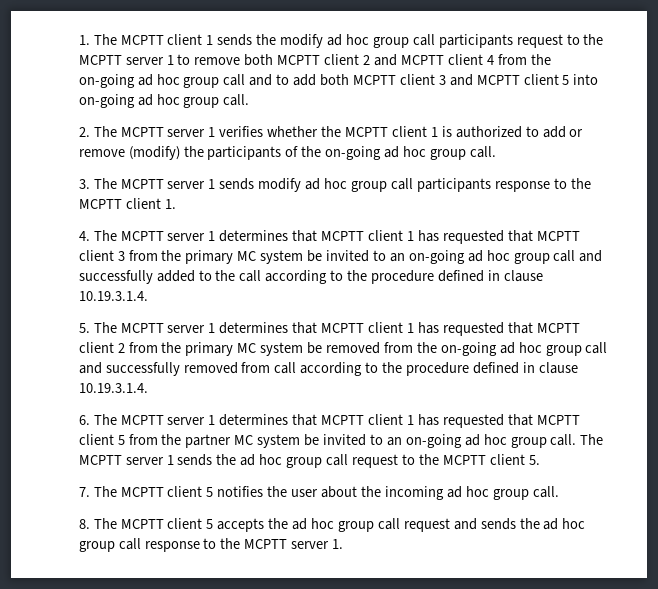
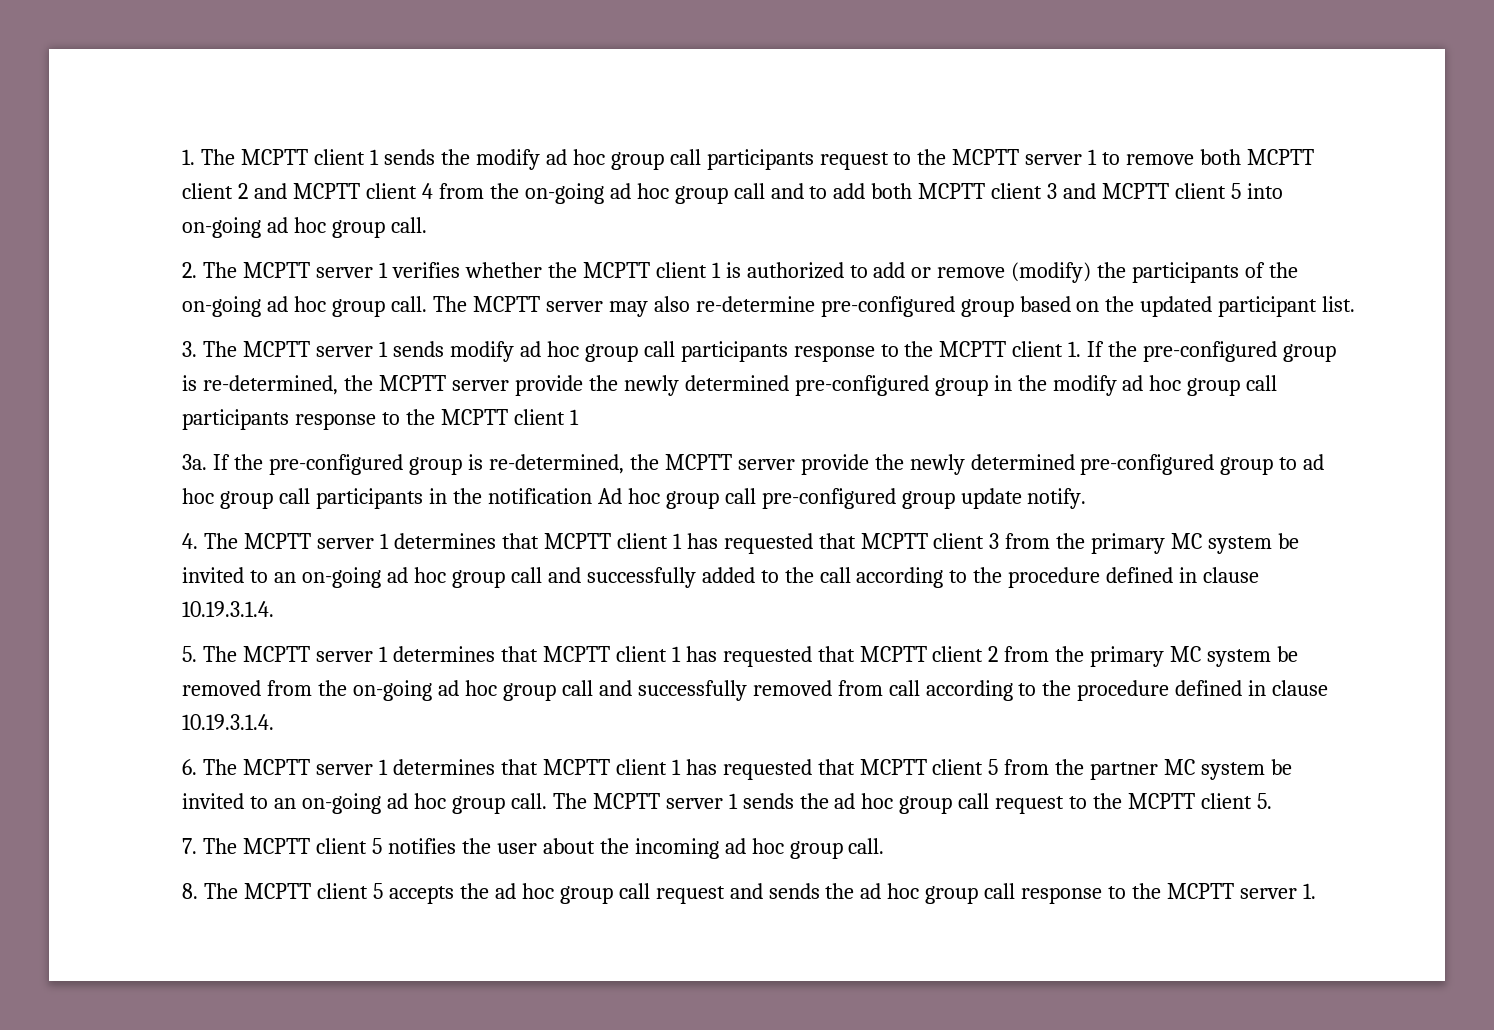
(496, 152) none -> [432,296,1356,317] The MCPTT server may also re-determine pre-configured group based on the updated participant list.
(176, 204) none -> [1087,341,1337,362] [182,375,1278,396] [182,409,579,430] [182,454,1325,475] [182,488,1087,509] If the pre-configured group is re-determined, the MCPTT server provide the newly determined pre-configured group in the modify ad hoc group call participants response to the MCPTT client 1 // 3a. If the pre-configured group is re-determined, the MCPTT server provide the newly determined pre-configured group to ad hoc group call participants in the notification Ad hoc group call pre-configured group update notify.

